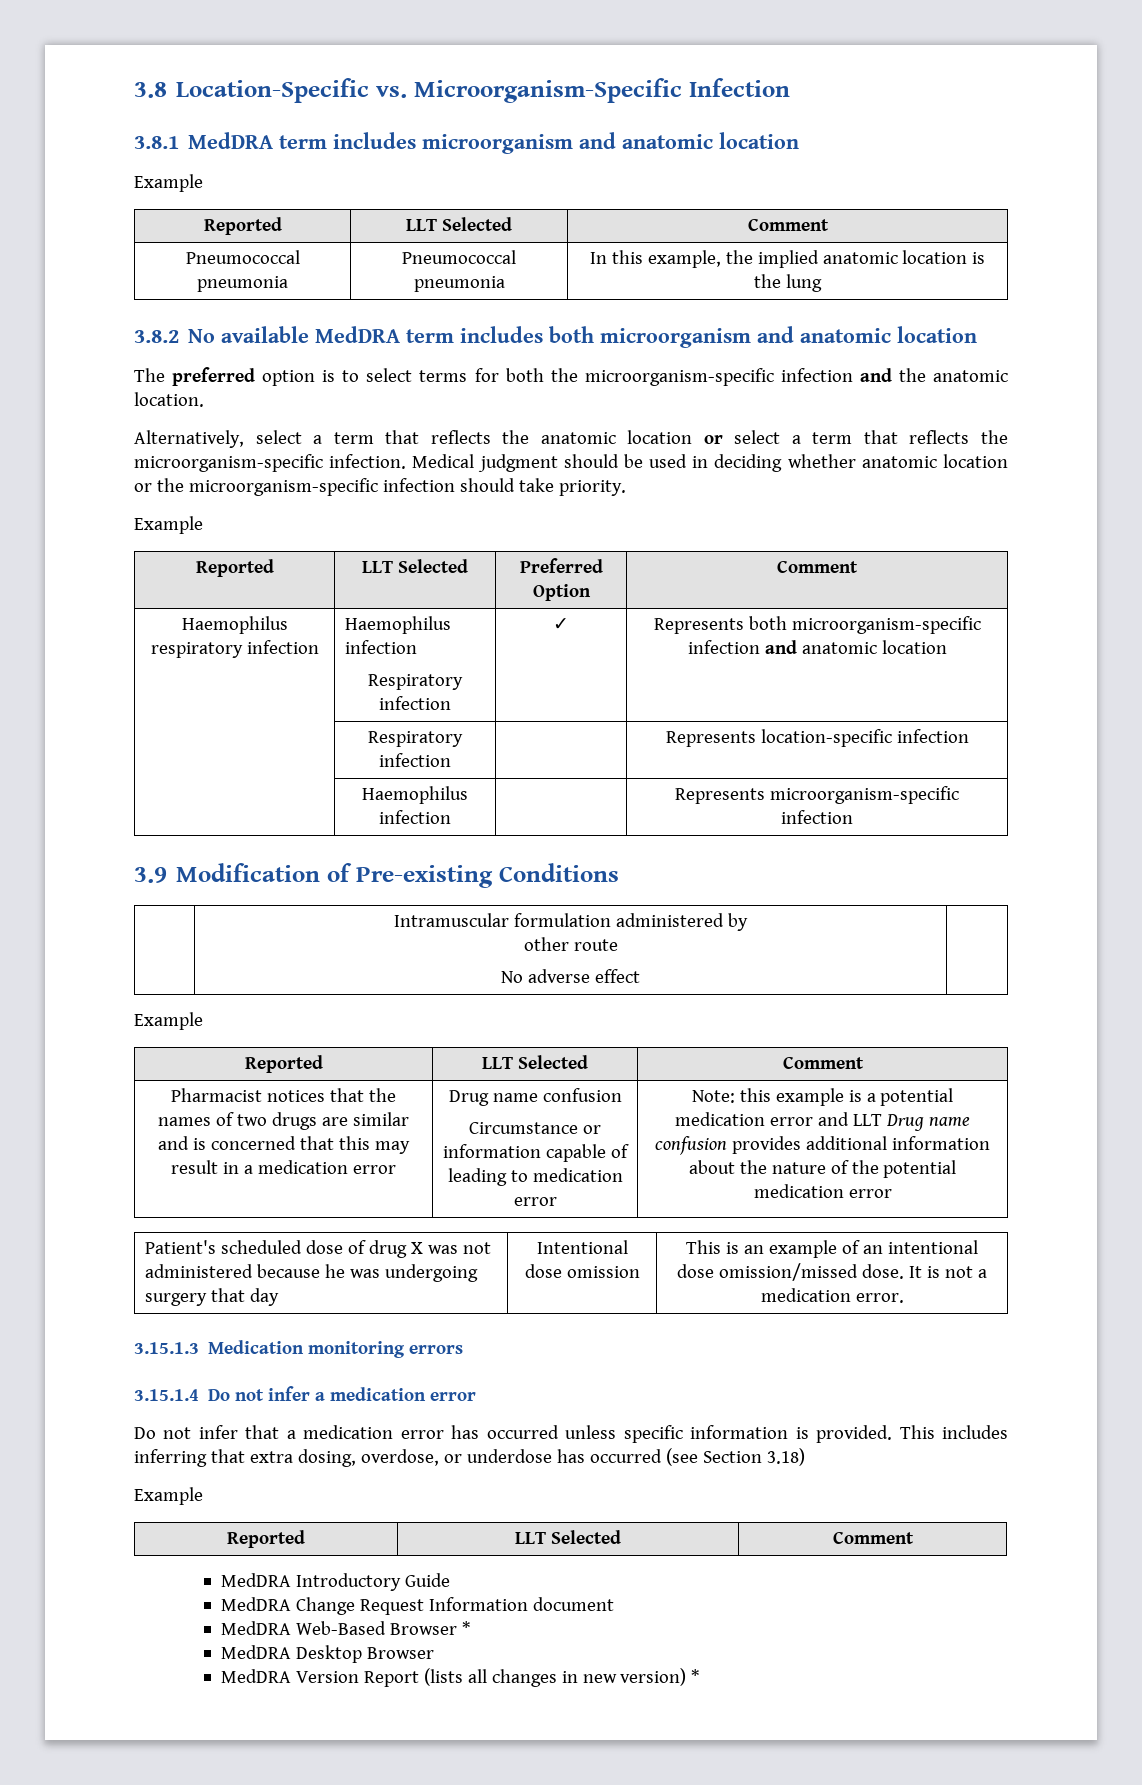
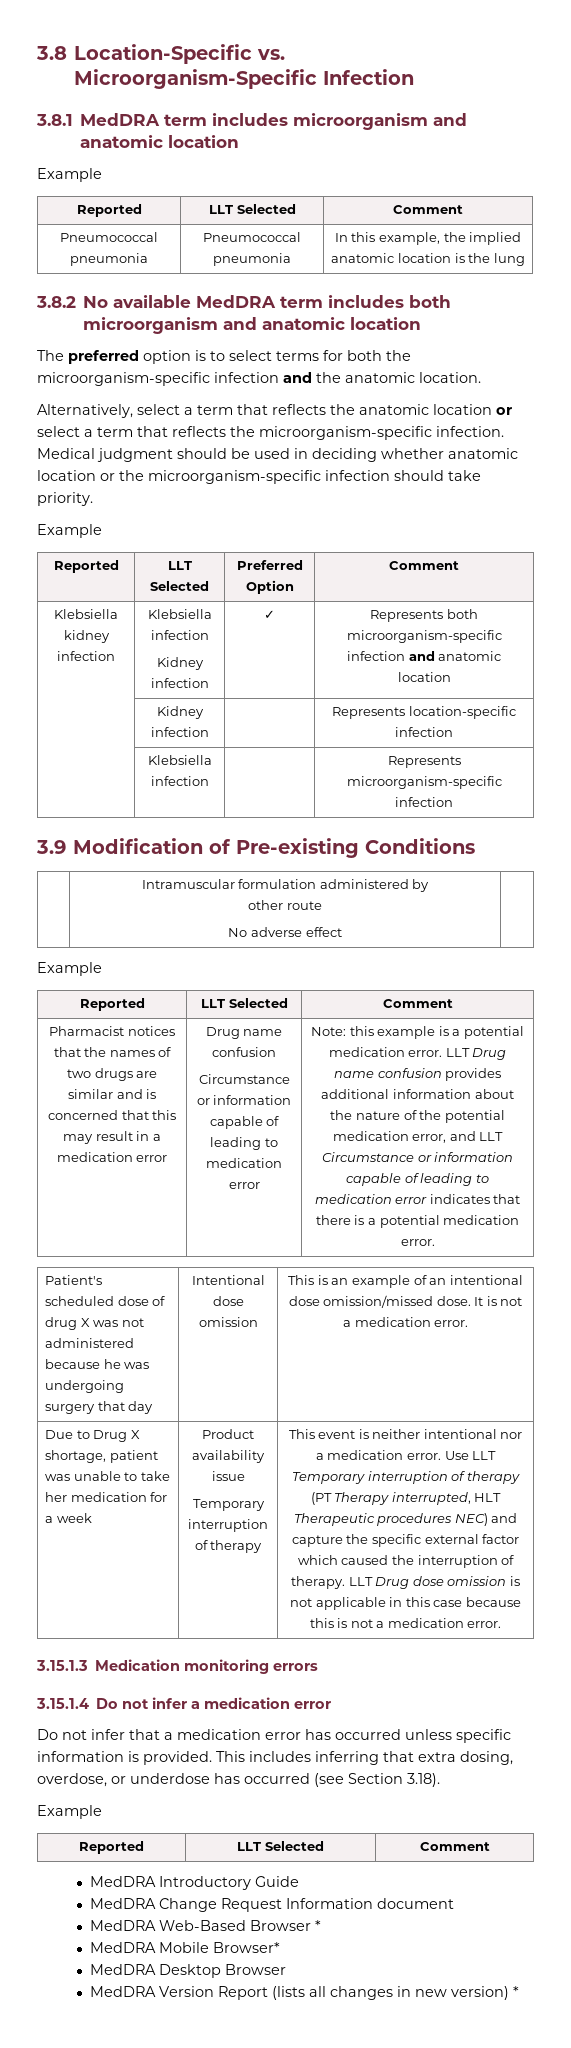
[181,616,288,634] [150,640,319,658] [344,616,451,634] [344,640,417,654] [368,674,463,690] Haemophilus respiratory infection | Haemophilus infection // Respiratory -> [54,609,118,619] [63,630,110,643] [57,651,115,661] [147,609,212,619] [150,630,209,640] [156,657,204,670] Klebsiella kidney infection | Klebsiella infection // Kidney
[368,731,463,747] Respiratory -> [156,706,204,719] Kidney
[362,786,468,804] Haemophilus -> [147,755,212,765] Klebsiella
[770,1112,850,1126] error and -> [408,1050,443,1057] error.
[848,1189,892,1198] error -> [412,1131,504,1143] [321,1152,514,1162] [346,1173,489,1186] [314,1194,521,1204] [315,1215,520,1228] [400,1239,435,1246] error, and LLT Circumstance or information capable of leading to medication error indicates that there is a potential medication error.
(904, 1298) none -> [45,1430,140,1442] [45,1450,158,1463] [45,1471,170,1481] [45,1492,168,1502] [45,1513,92,1523] [202,1429,254,1439] [192,1450,265,1463] [211,1471,245,1481] [192,1499,265,1511] [188,1519,268,1532] [194,1540,263,1553] [288,1429,523,1439] [315,1450,497,1460] [292,1471,520,1484] [310,1492,502,1505] [293,1513,518,1526] [291,1534,520,1547] [297,1555,515,1568] [291,1576,520,1589] [290,1597,521,1610] [309,1618,502,1628] // Due to Drug X shortage, patient was unable to take her medication for a week | Product availability issue // Temporary interruption of therapy | This event is neither intentional nor a medication error. Use LLT Temporary interruption of therapy (PT Therapy interrupted, HLT Therapeutic procedures NEC) and capture the specific external factor which caused the interruption of therapy. LLT Drug dose omission is not applicable in this case because this is not a medication error.
[766,1448,805,1466] 3.18) -> [407,1773,440,1787] 3.18).
(470, 1628) none -> [90,1942,281,1953] // MedDRA Mobile Browser*

